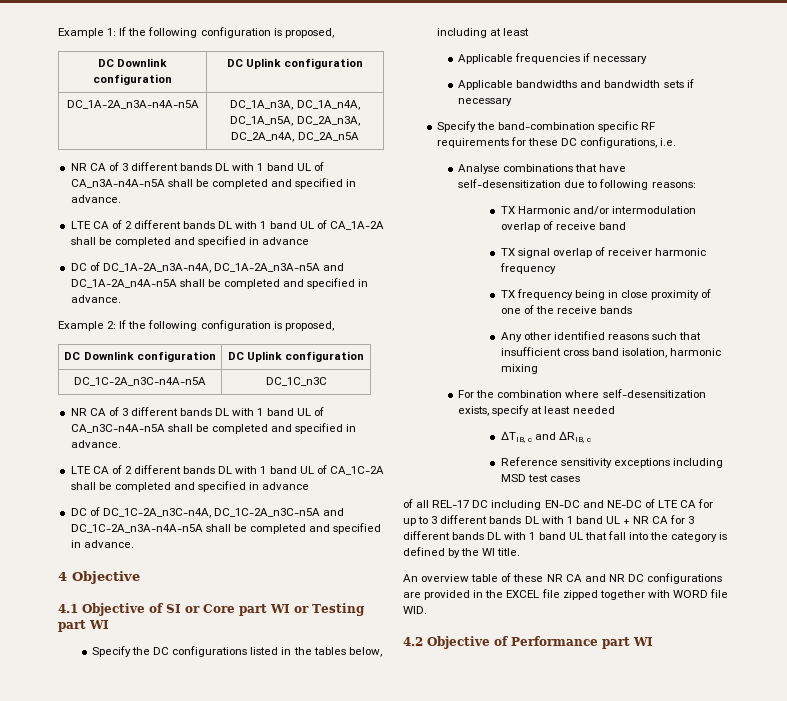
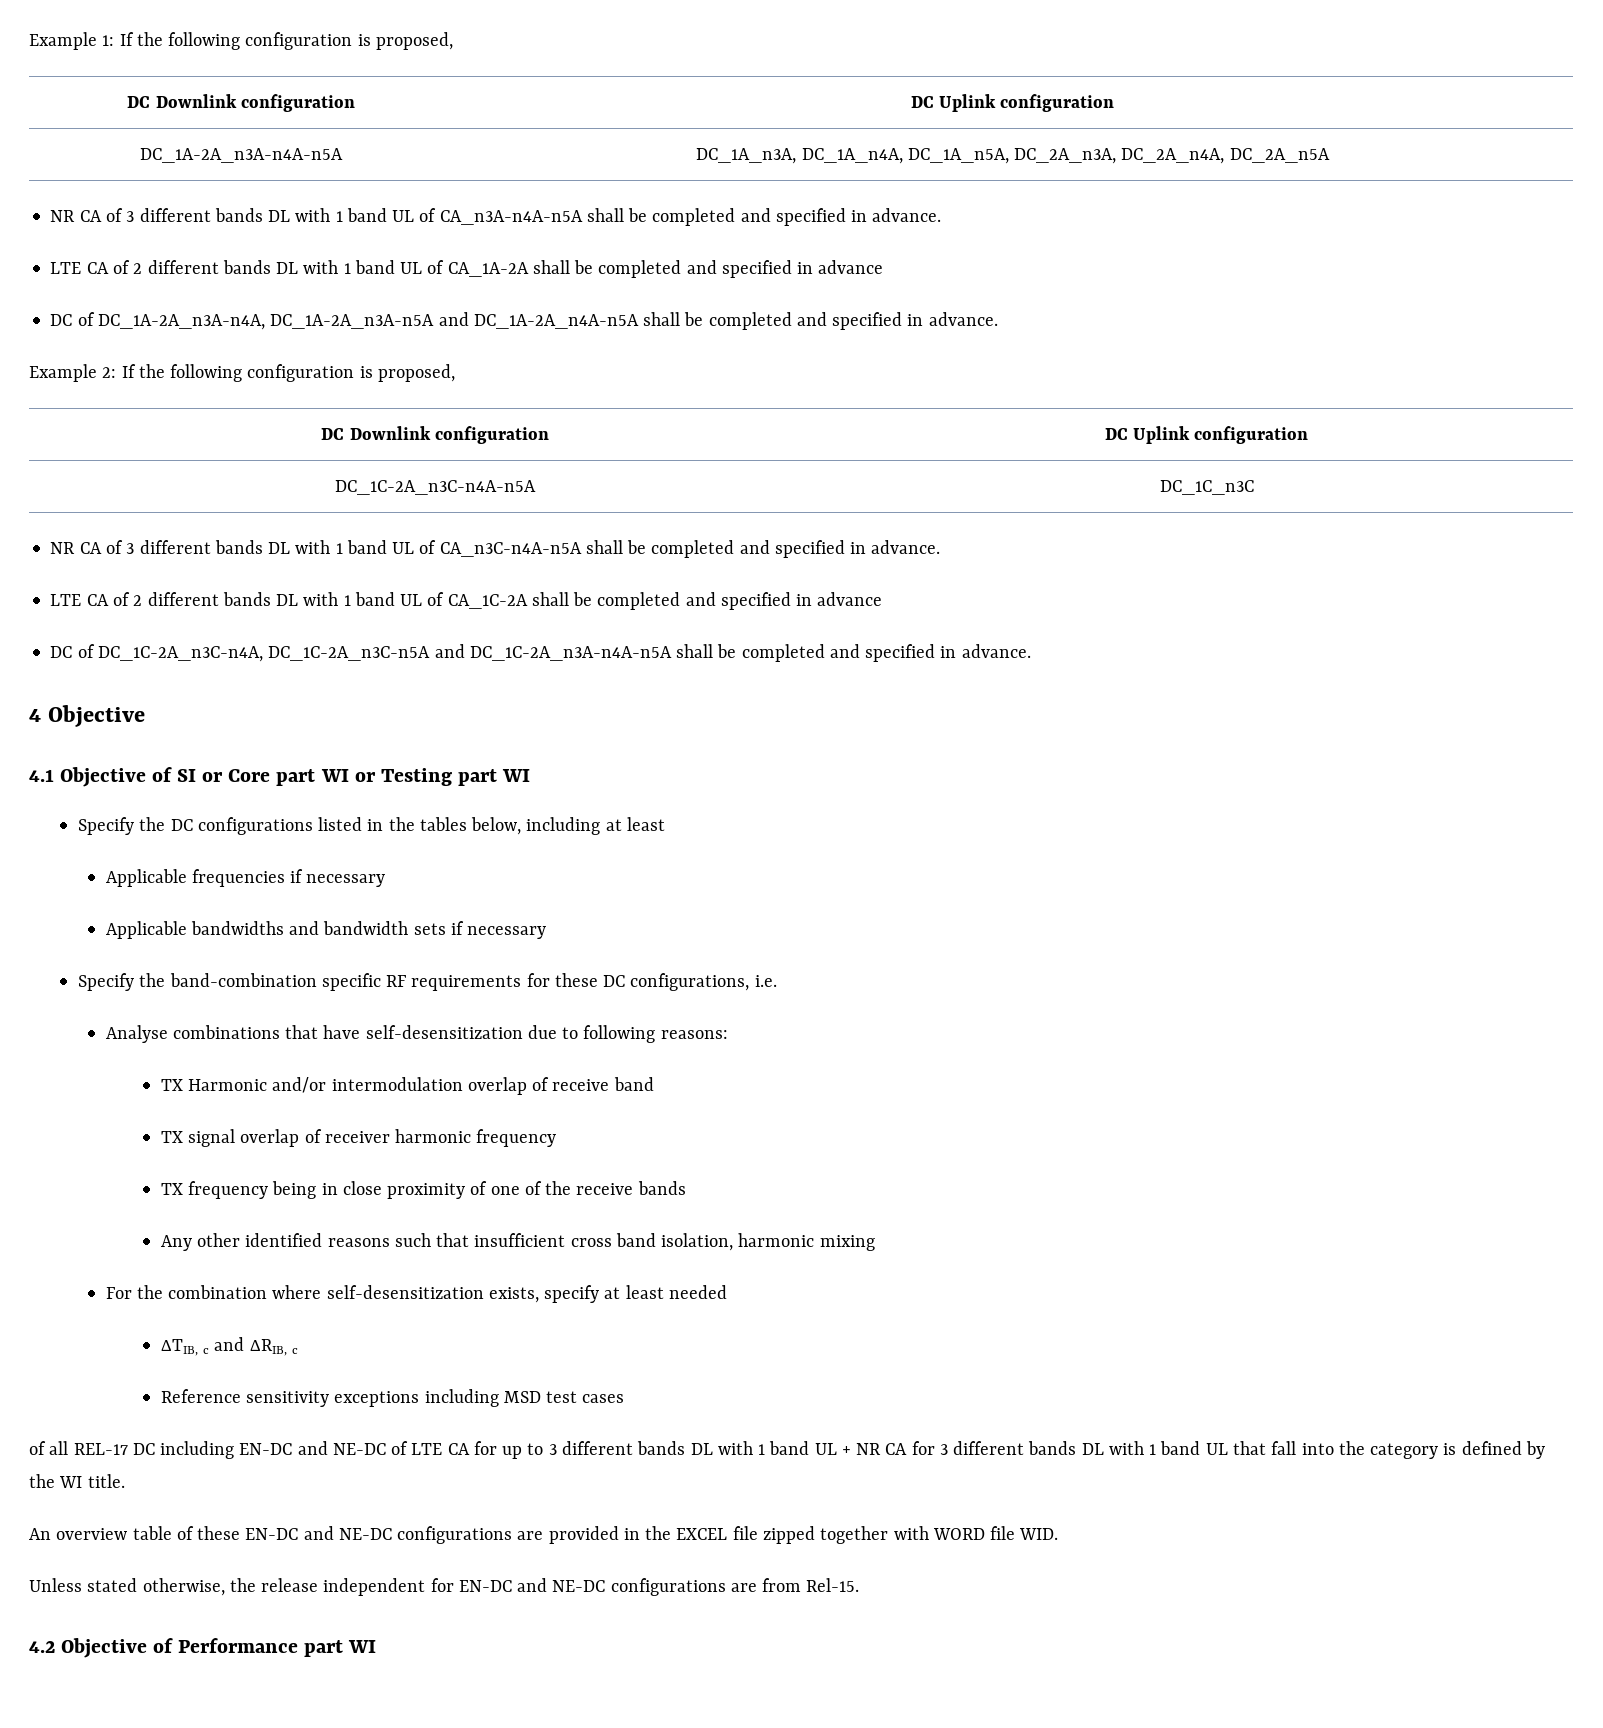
[546,574,644,582] NR CA and NR DC -> [245,1526,392,1540] EN-DC and NE-DC
(427, 610) none -> [29,1578,860,1596] // Unless stated otherwise, the release independent for EN-DC and NE-DC configurations are from Rel-15.

